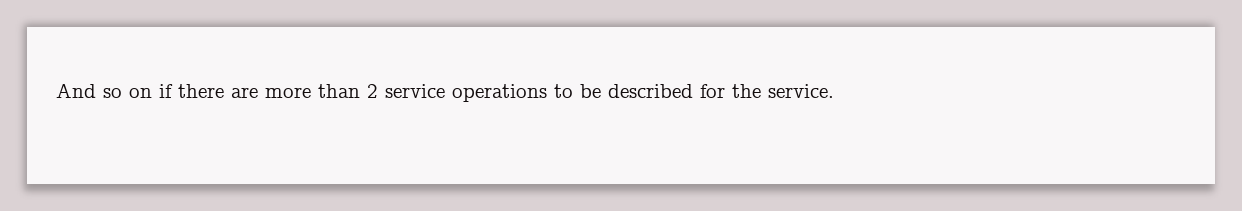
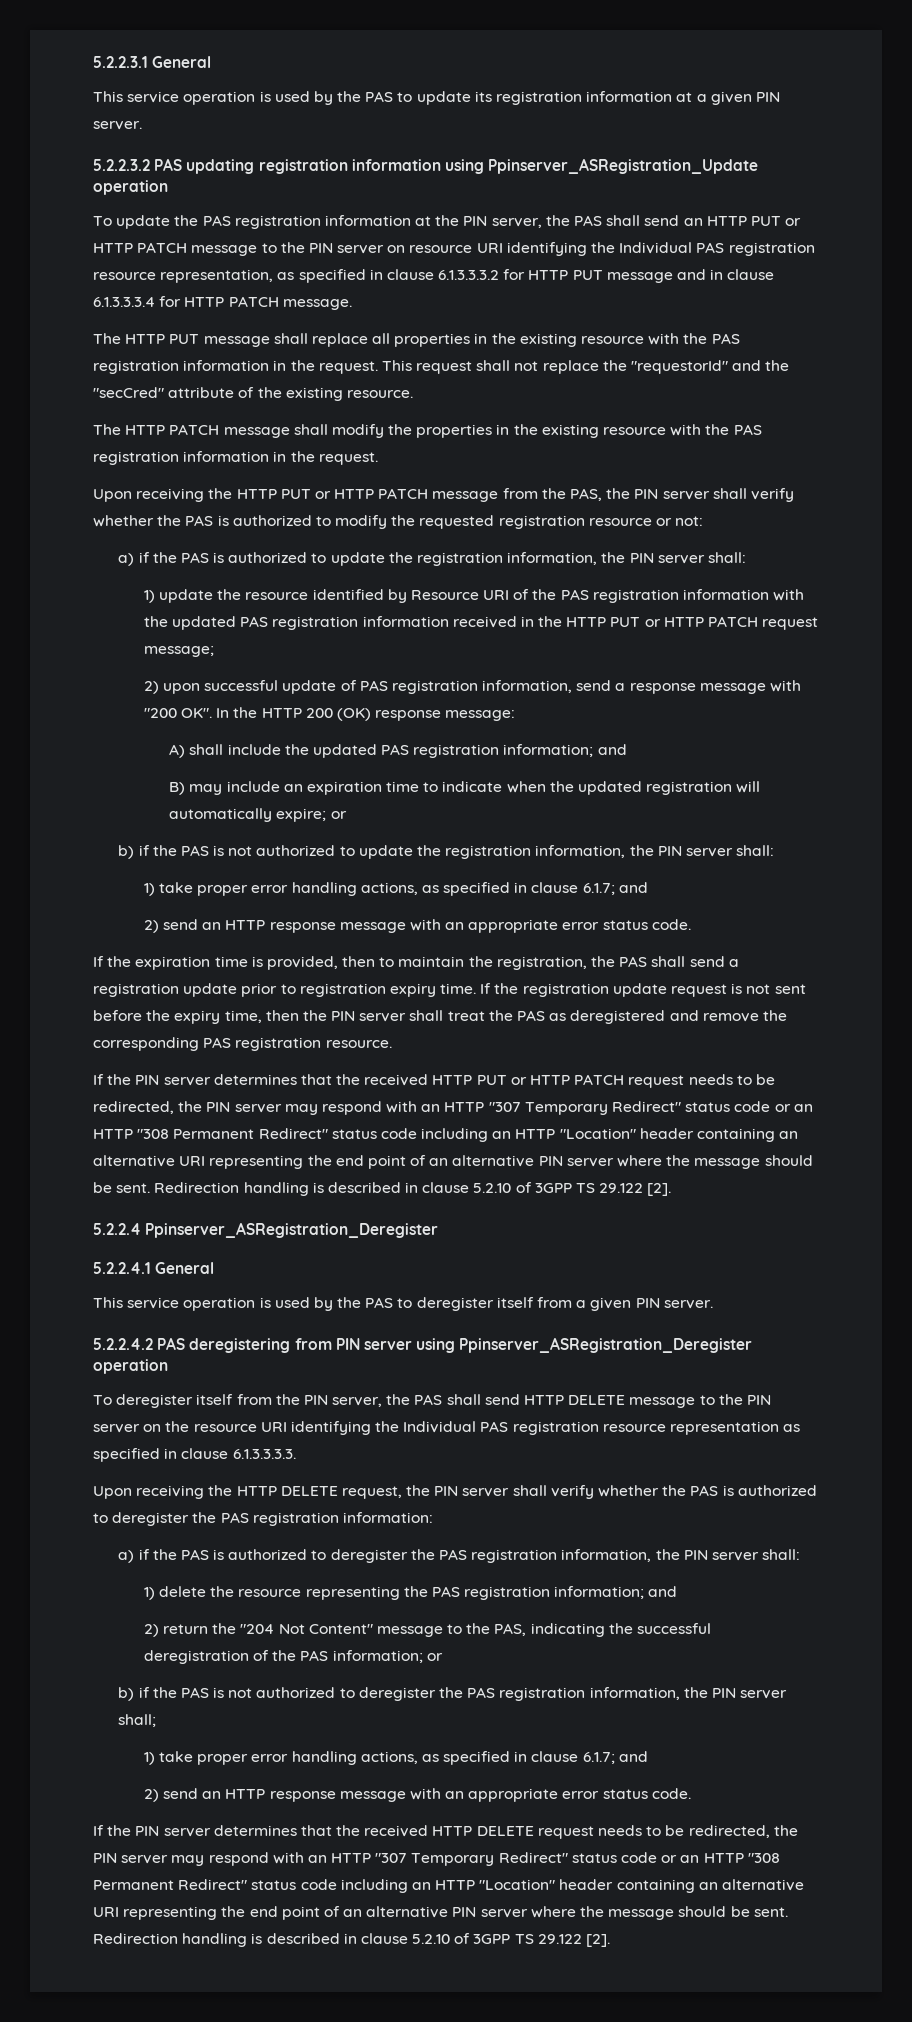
[56,83,834,102] And so on if there are more than 2 service operations to be described for the service. -> [93,56,212,68] [93,91,780,105] [93,121,142,130] [93,158,759,174] [93,180,168,195] [93,215,802,229] [93,242,815,256] [93,269,775,283] [93,296,352,310] [93,333,740,347] [93,360,790,374] [93,387,413,401] [93,424,762,438] [93,451,378,465] [93,488,794,502] [93,515,704,529] [118,552,746,566] [143,589,805,603] [143,616,819,630] [143,646,214,657] [143,680,801,694] [143,707,516,721] [169,744,627,758] [169,781,761,795] [169,808,347,822] [118,845,775,859] [143,882,648,896] [143,919,691,933] [93,956,739,970] [93,983,806,997] [93,1010,787,1024] [93,1037,392,1051] [93,1074,775,1088] [93,1101,813,1115] [93,1128,799,1142] [93,1155,813,1169] [93,1182,672,1196] [93,1222,439,1238] [93,1262,215,1274] [93,1297,713,1311] [93,1337,753,1353] [93,1359,168,1374] [93,1394,771,1408] [93,1421,801,1435] [93,1448,296,1462] [93,1485,817,1499] [93,1512,433,1526] [118,1549,801,1563] [143,1586,678,1600] [143,1623,711,1637] [143,1650,443,1664] [118,1687,788,1701] [118,1714,157,1727] [143,1751,648,1765] [143,1788,691,1802] [93,1825,798,1839] [93,1852,780,1866] [93,1879,805,1893] [93,1906,788,1920] [93,1933,611,1947] 5.2.2.3.1 General // This service operation is used by the PAS to update its registration information at a given PIN server. // 5.2.2.3.2 PAS updating registration information using Ppinserver_ASRegistration_Update operation // To update the PAS registration information at the PIN server, the PAS shall send an HTTP PUT or HTTP PATCH message to the PIN server on resource URI identifying the Individual PAS registration resource representation, as specified in clause 6.1.3.3.3.2 for HTTP PUT message and in clause 6.1.3.3.3.4 for HTTP PATCH message. // The HTTP PUT message shall replace all properties in the existing resource with the PAS registration information in the request. This request shall not replace the "requestorId" and the "secCred" attribute of the existing resource. // The HTTP PATCH message shall modify the properties in the existing resource with the PAS registration information in the request. // Upon receiving the HTTP PUT or HTTP PATCH message from the PAS, the PIN server shall verify whether the PAS is authorized to modify the requested registration resource or not: // a) if the PAS is authorized to update the registration information, the PIN server shall: // 1) update the resource identified by Resource URI of the PAS registration information with the updated PAS registration information received in the HTTP PUT or HTTP PATCH request message; // 2) upon successful update of PAS registration information, send a response message with "200 OK". In the HTTP 200 (OK) response message: // A) shall include the updated PAS registration information; and // B) may include an expiration time to indicate when the updated registration will automatically expire; or // b) if the PAS is not authorized to update the registration information, the PIN server shall: // 1) take proper error handling actions, as specified in clause 6.1.7; and // 2) send an HTTP response message with an appropriate error status code. // If the expiration time is provided, then to maintain the registration, the PAS shall send a registration update prior to registration expiry time. If the registration update request is not sent before the expiry time, then the PIN server shall treat the PAS as deregistered and remove the corresponding PAS registration resource. // If the PIN server determines that the received HTTP PUT or HTTP PATCH request needs to be redirected, the PIN server may respond with an HTTP "307 Temporary Redirect" status code or an HTTP "308 Permanent Redirect" status code including an HTTP "Location" header containing an alternative URI representing the end point of an alternative PIN server where the message should be sent. Redirection handling is described in clause 5.2.10 of 3GPP TS 29.122 [2]. // 5.2.2.4 Ppinserver_ASRegistration_Deregister // 5.2.2.4.1 General // This service operation is used by the PAS to deregister itself from a given PIN server. // 5.2.2.4.2 PAS deregistering from PIN server using Ppinserver_ASRegistration_Deregister operation // To deregister itself from the PIN server, the PAS shall send HTTP DELETE message to the PIN server on the resource URI identifying the Individual PAS registration resource representation as specified in clause 6.1.3.3.3.3. // Upon receiving the HTTP DELETE request, the PIN server shall verify whether the PAS is authorized to deregister the PAS registration information: // a) if the PAS is authorized to deregister the PAS registration information, the PIN server shall: // 1) delete the resource representing the PAS registration information; and // 2) return the "204 Not Content" message to the PAS, indicating the successful deregistration of the PAS information; or // b) if the PAS is not authorized to deregister the PAS registration information, the PIN server shall; // 1) take proper error handling actions, as specified in clause 6.1.7; and // 2) send an HTTP response message with an appropriate error status code. // If the PIN server determines that the received HTTP DELETE request needs to be redirected, the PIN server may respond with an HTTP "307 Temporary Redirect" status code or an HTTP "308 Permanent Redirect" status code including an HTTP "Location" header containing an alternative URI representing the end point of an alternative PIN server where the message should be sent. Redirection handling is described in clause 5.2.10 of 3GPP TS 29.122 [2].

